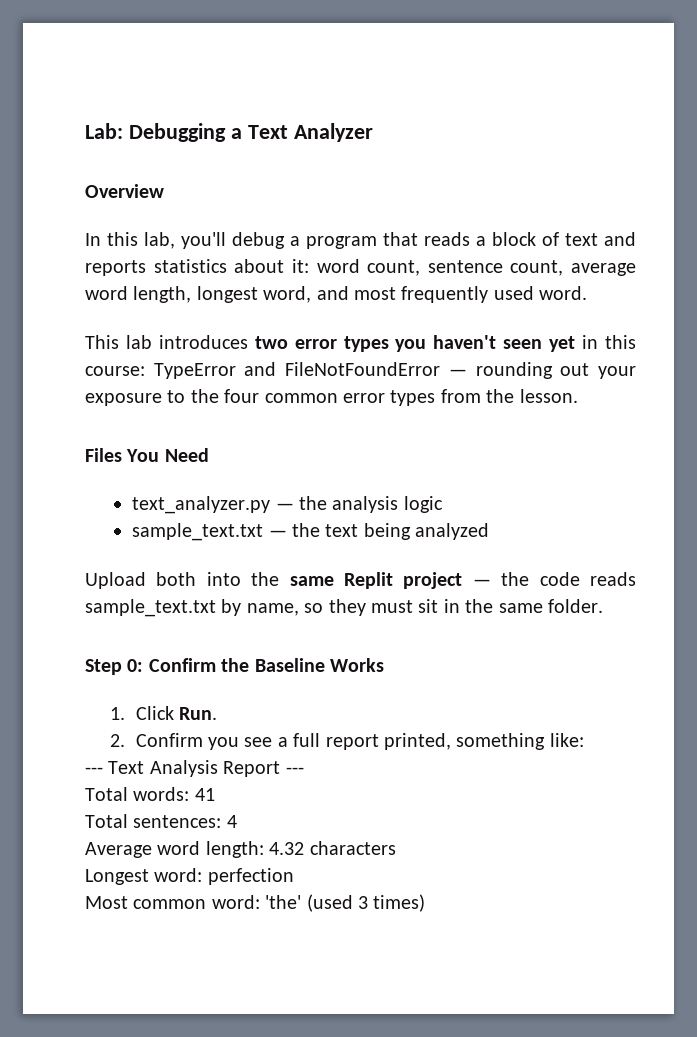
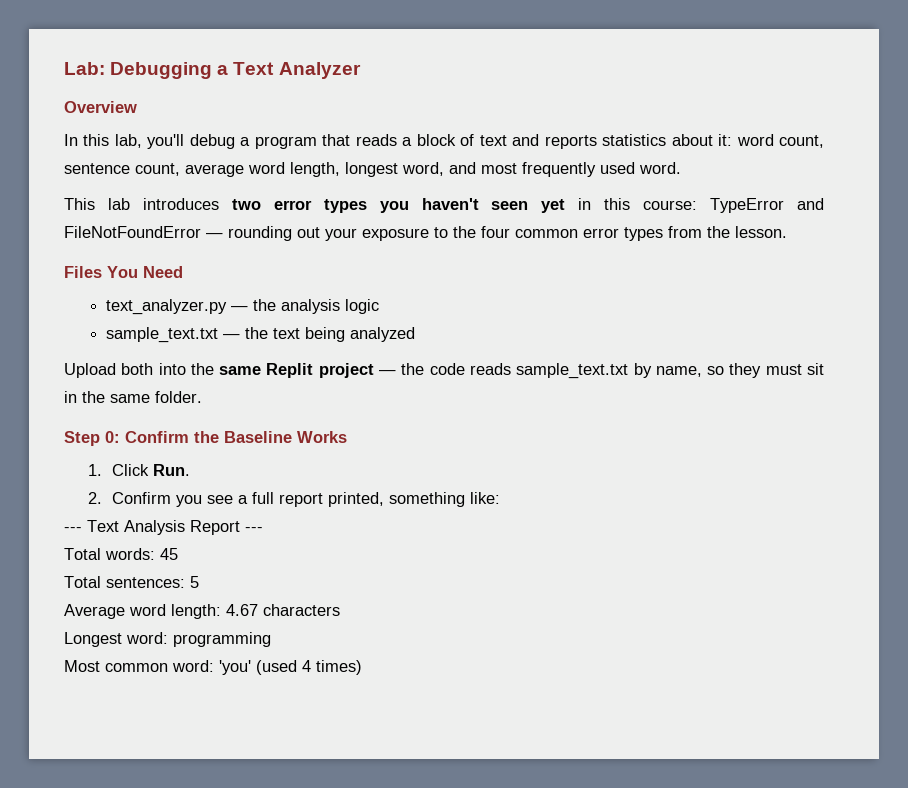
[194,788,215,801] 41 -> [160,548,178,560] 45
[226,815,237,828] 4 -> [190,576,199,588] 5
[269,842,305,855] 4.32 -> [226,604,258,616] 4.67
[207,868,294,885] perfection -> [173,632,271,647] programming
[265,894,368,912] 'the' (used 3 -> [219,660,311,675] 'you' (used 4

